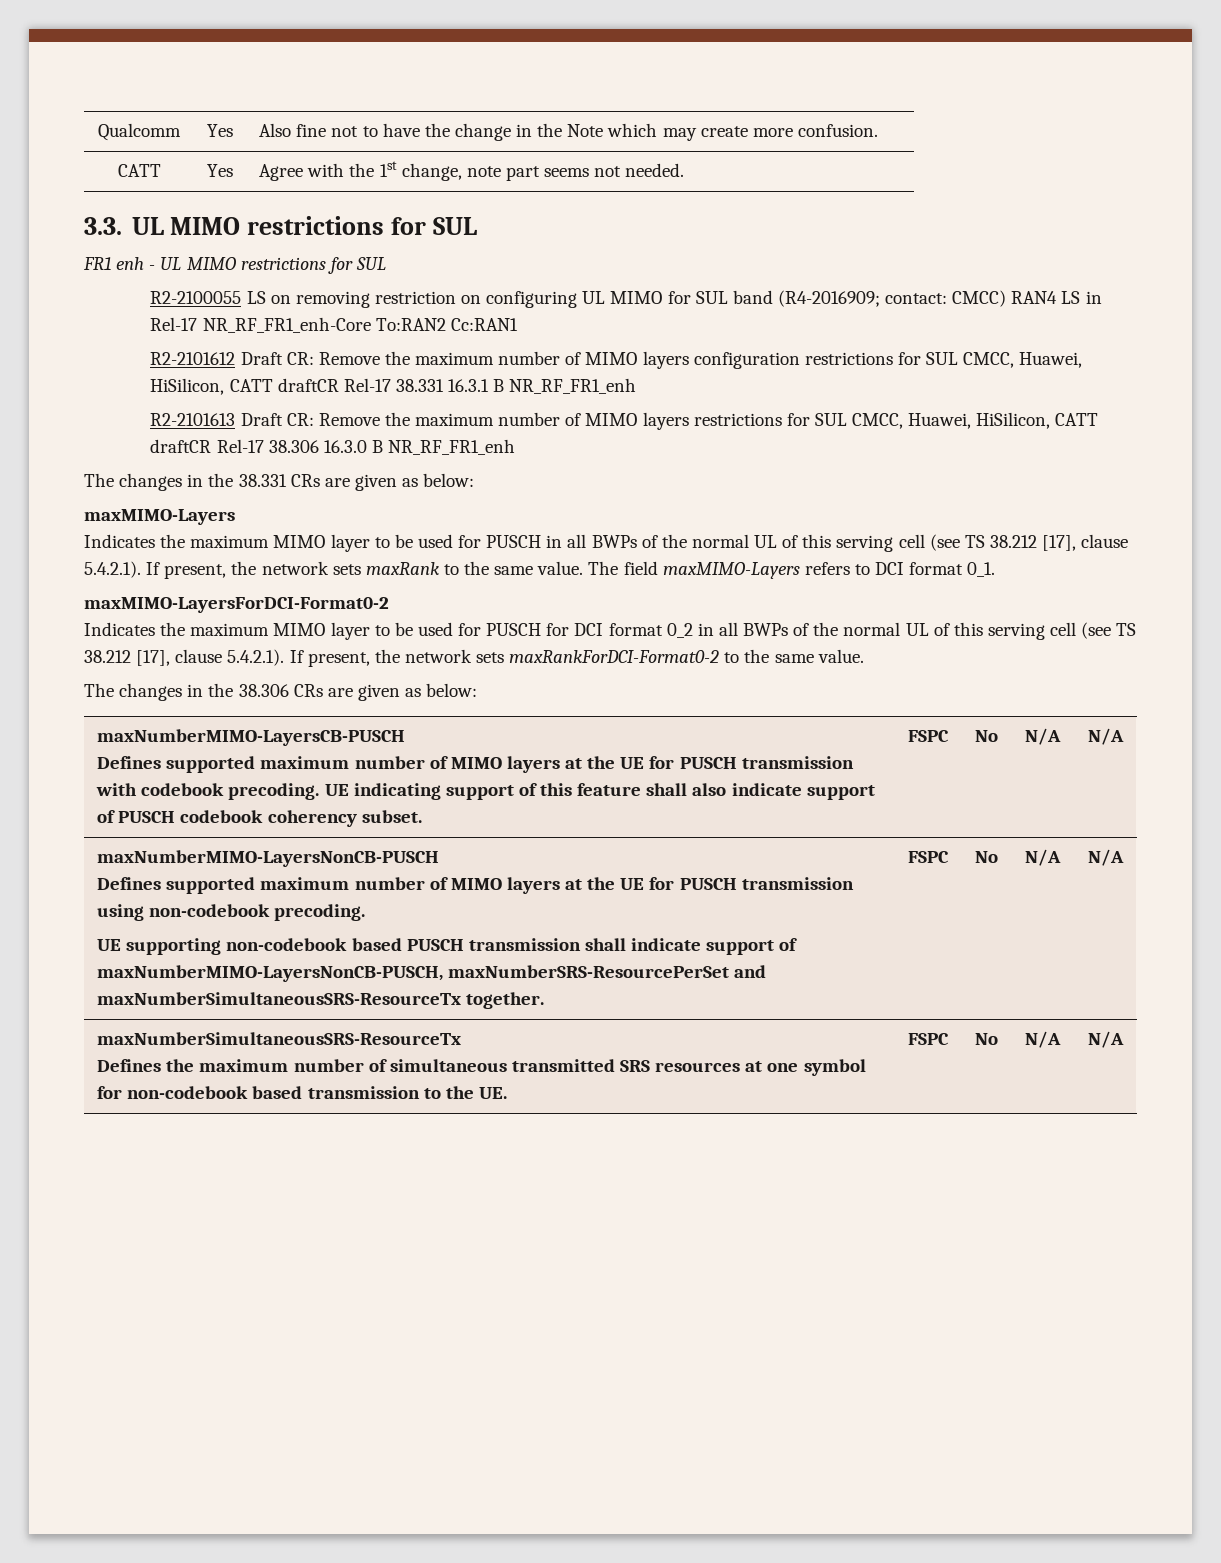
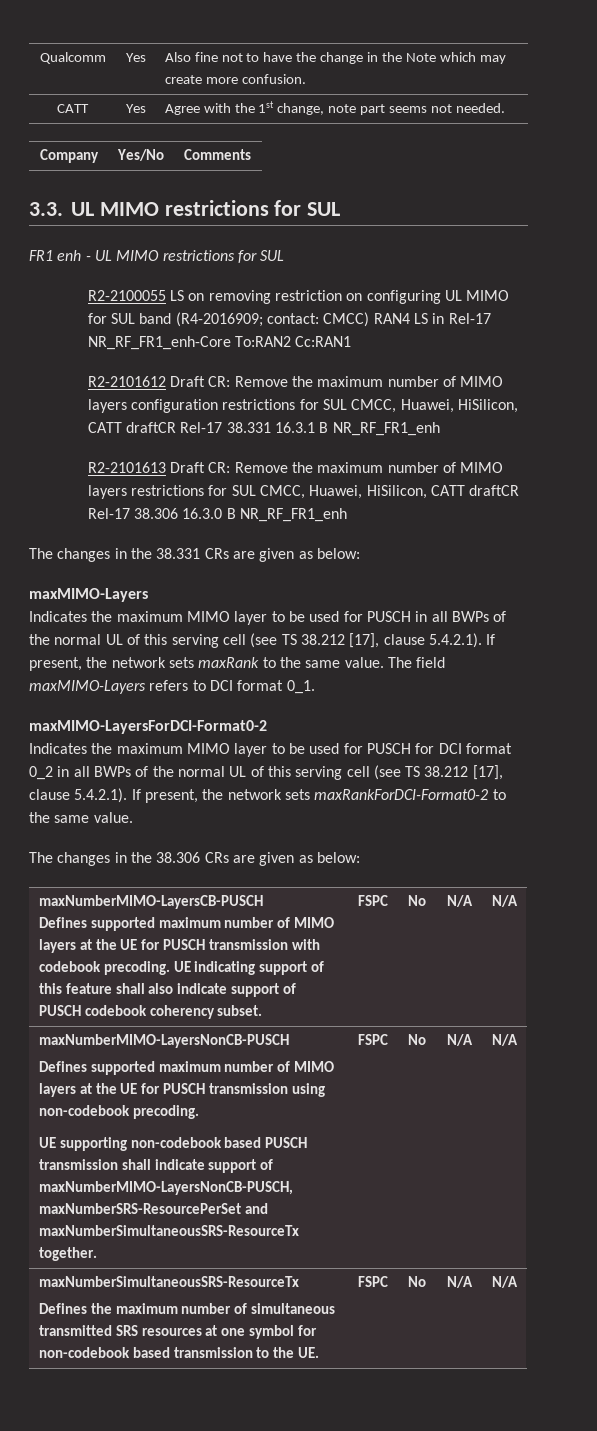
(685, 170) none -> [39,149,99,163] [116,149,164,161] [184,149,251,160] // Company | Yes/No | Comments

